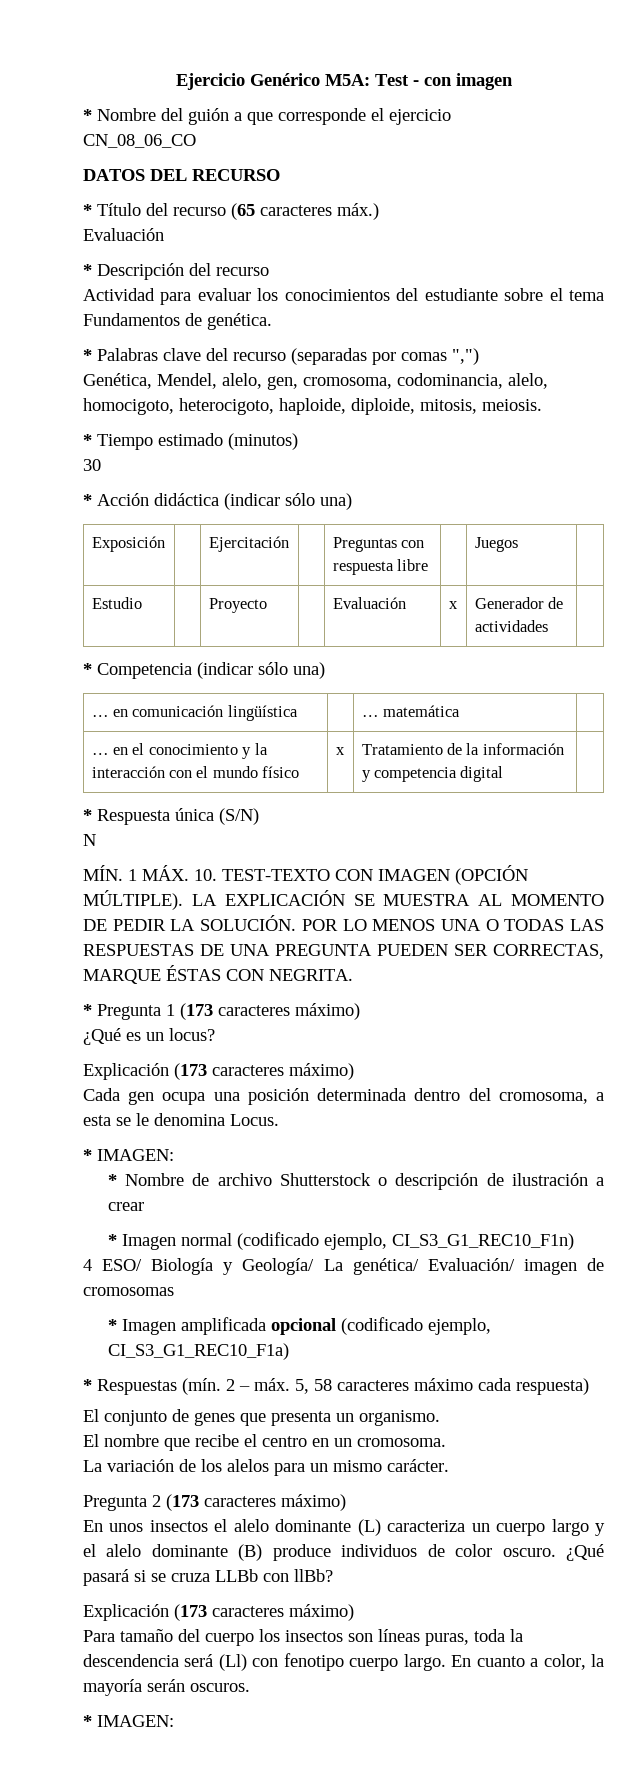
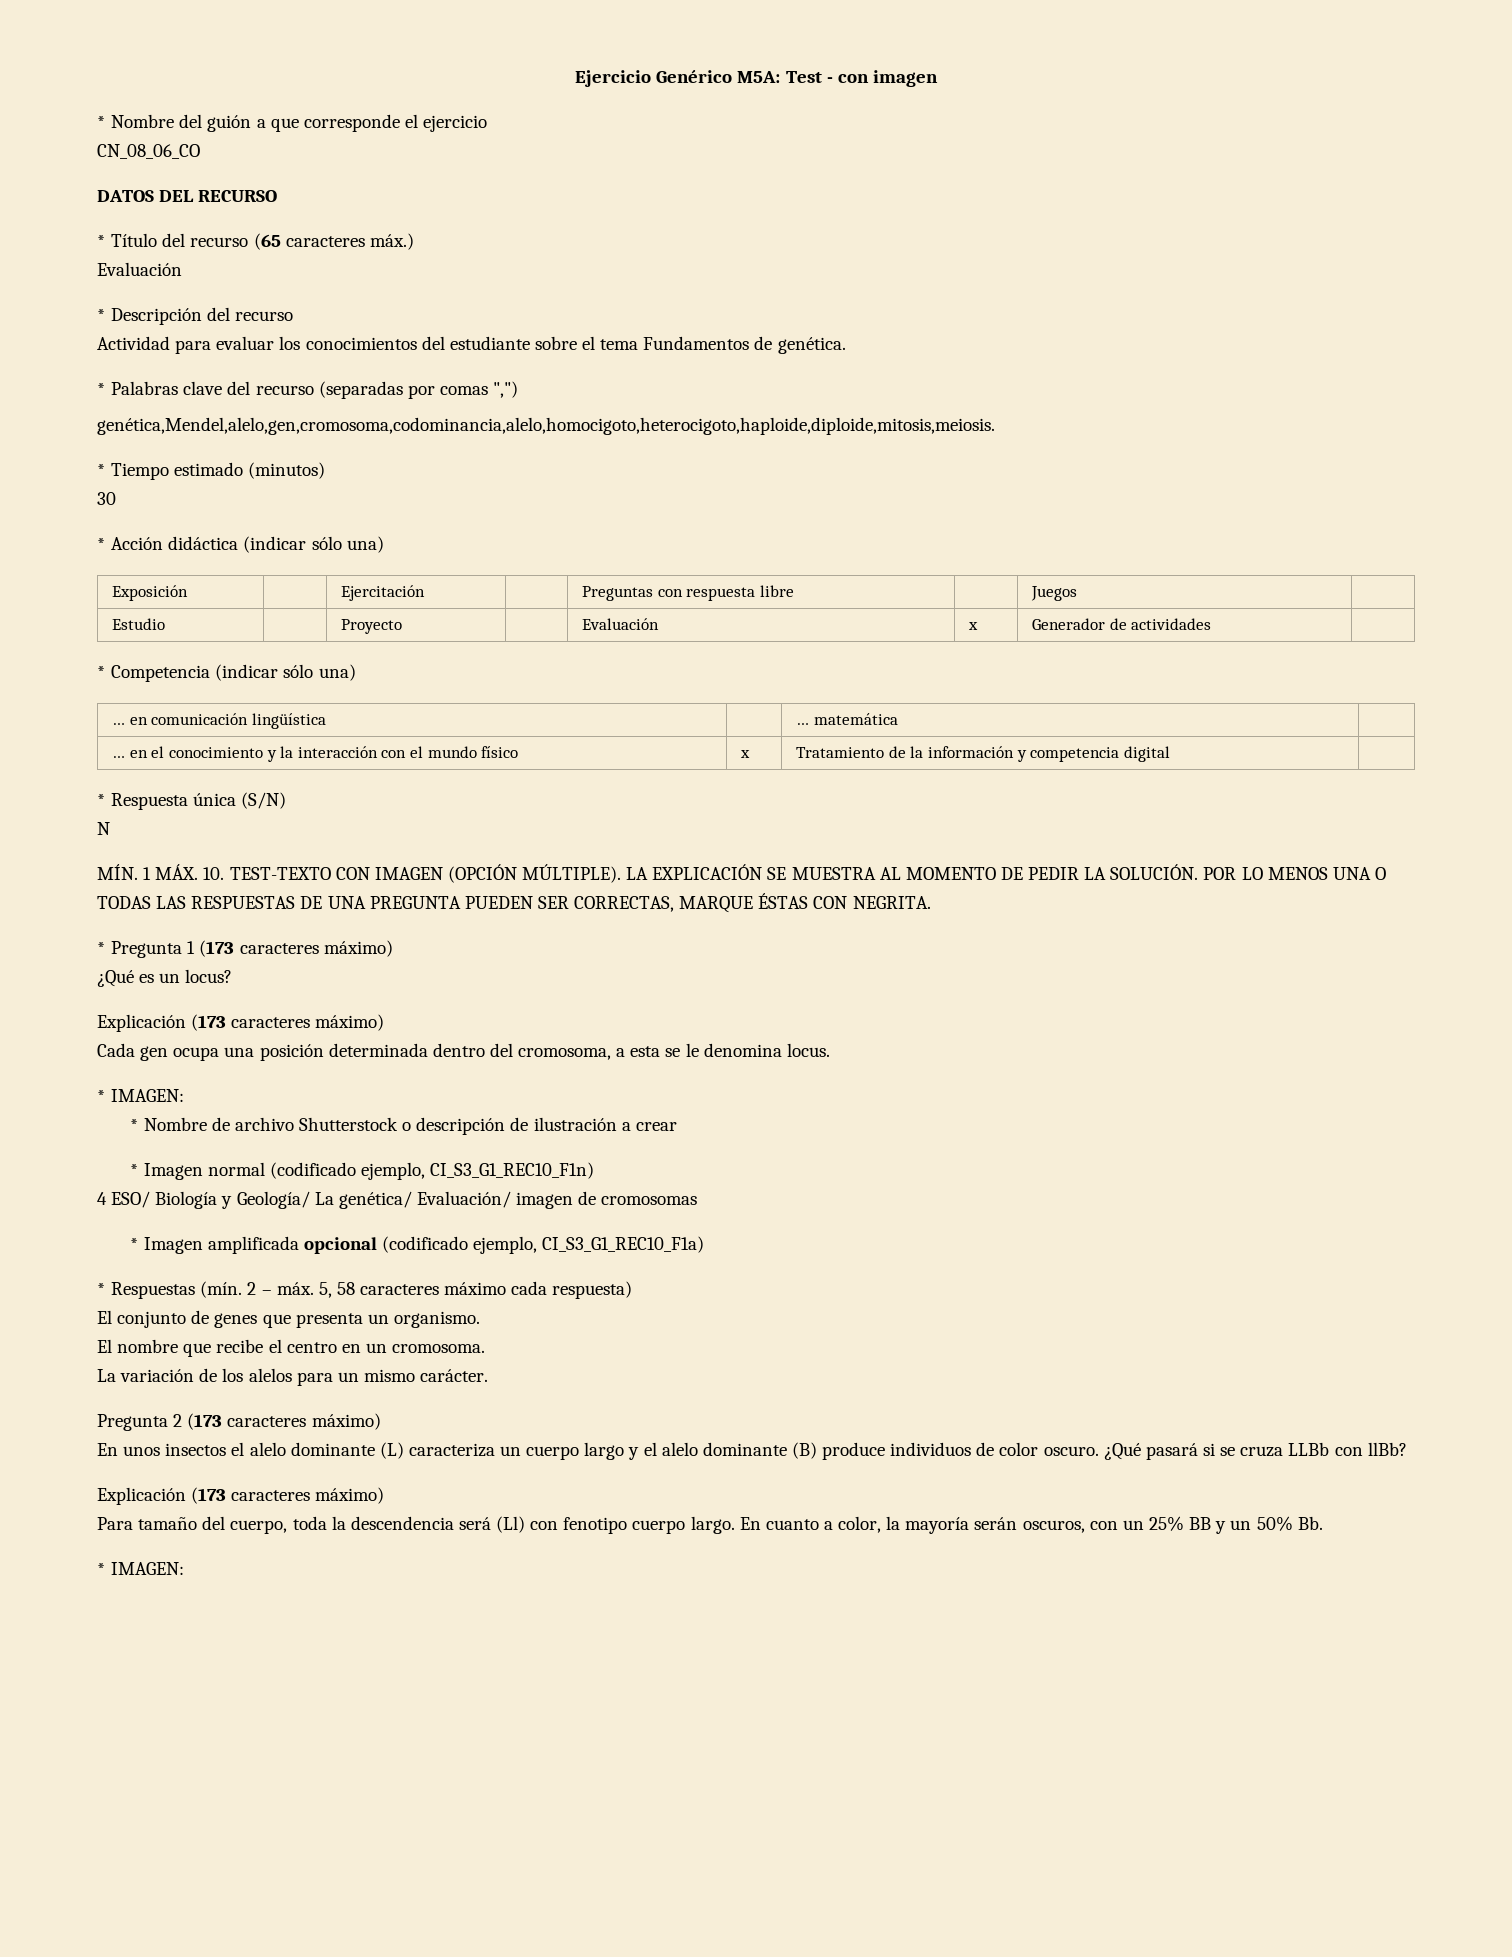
[83,373,548,390] [83,398,542,415] Genética, Mendel, alelo, gen, cromosoma, codominancia, alelo, homocigoto, heterocigoto, haploide, diploide, mitosis, meiosis. -> [97,417,995,435] genética,Mendel,alelo,gen,cromosoma,codominancia,alelo,homocigoto,heterocigoto,haploide,diploide,mitosis,meiosis.
[230,1114,279,1126] Locus. -> [786,1043,830,1057] locus.
[205,1629,469,1646] cuerpo los insectos son líneas puras, -> [230,1520,288,1534] cuerpo,
[190,1683,250,1692] oscuros. -> [1022,1516,1323,1534] oscuros, con un 25% BB y un 50% Bb.

